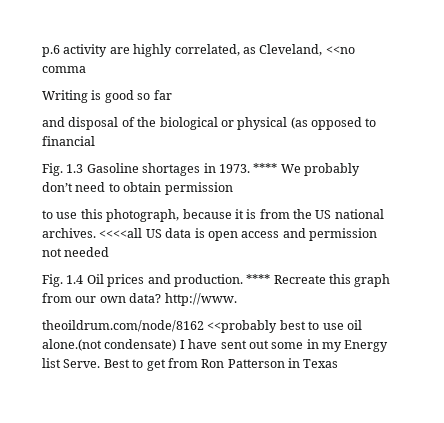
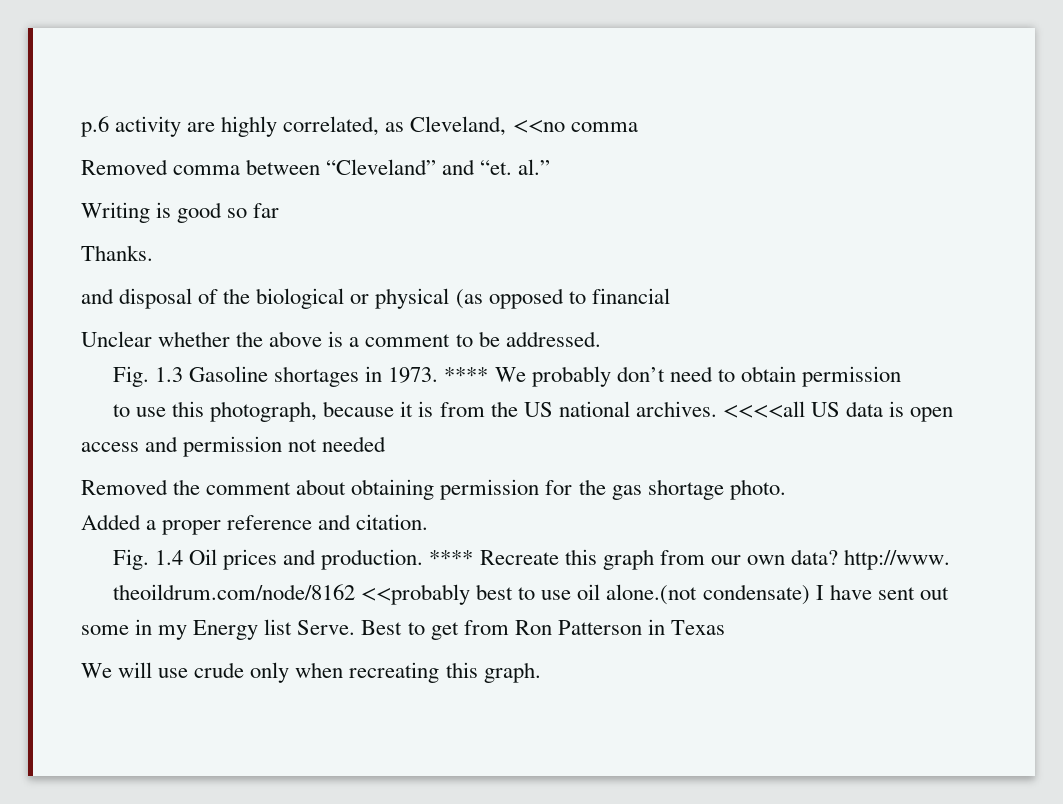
(86, 69) none -> [81,159,551,175] // Removed comma between “Cleveland” and “et. al.”
(172, 95) none -> [81,245,153,261] // Thanks.
(95, 141) none -> [81,331,601,347] // Unclear whether the above is a comment to be addressed.
(110, 252) none -> [81,479,786,500] [81,514,429,535] // Removed the comment about obtaining permission for the gas shortage photo. // Added a proper reference and citation.
(339, 363) none -> [81,662,541,683] // We will use crude only when recreating this graph.

